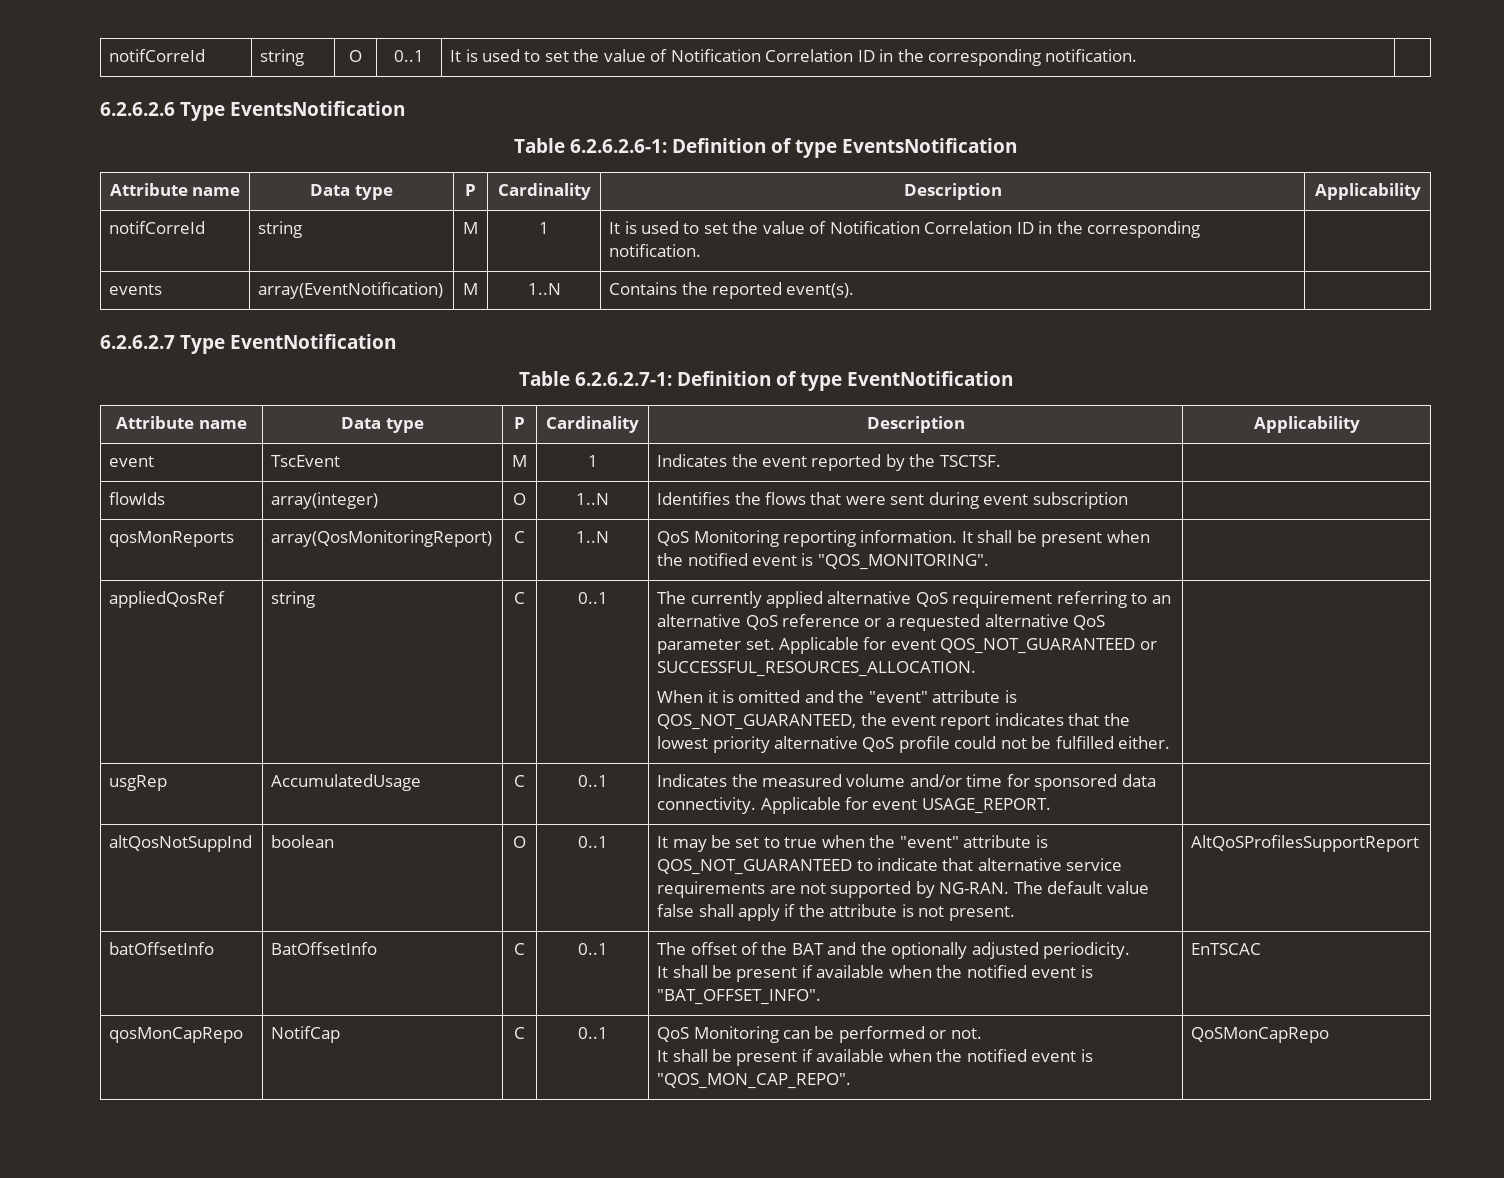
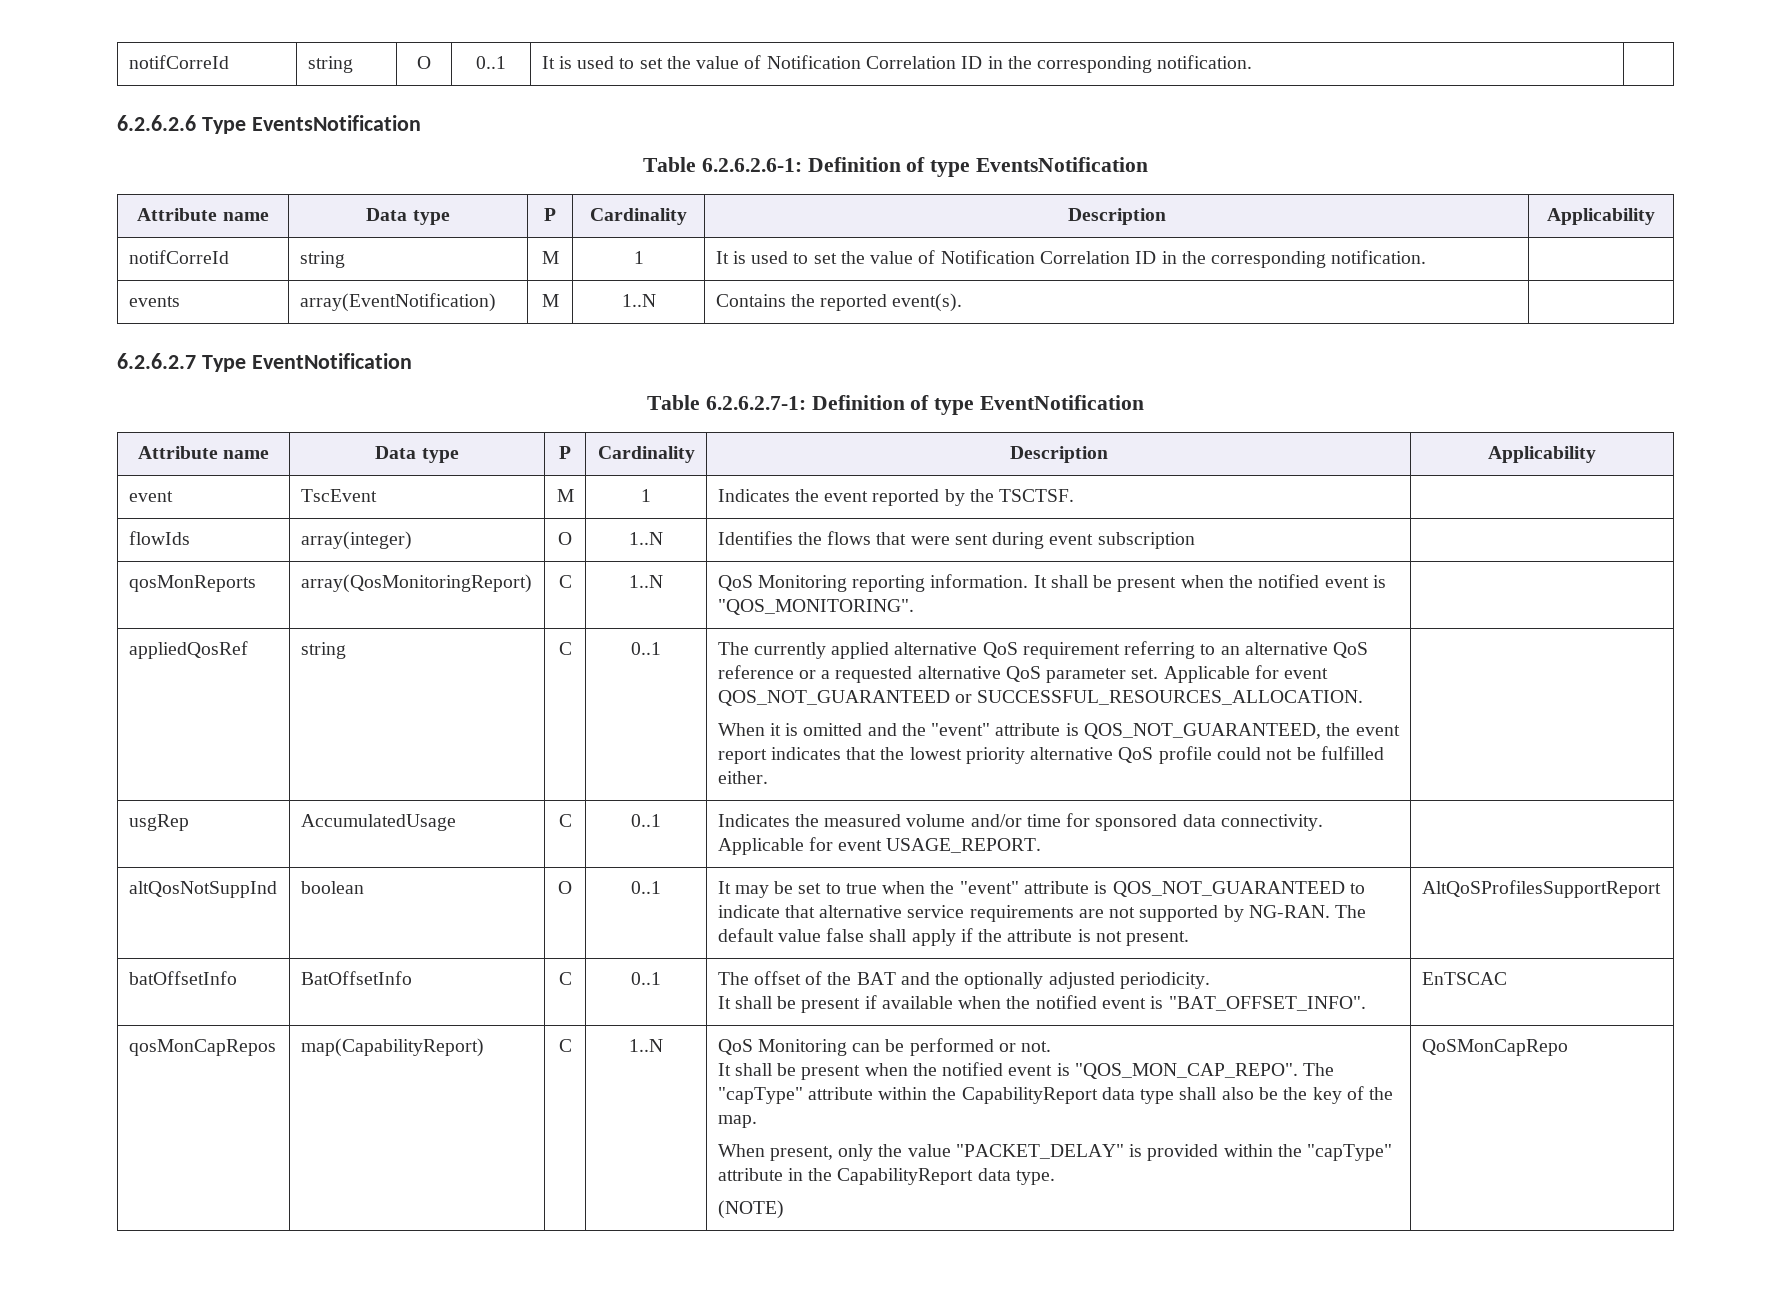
[109,1027,244,1043] [271,1026,341,1043] [514,1027,525,1039] [577,1027,608,1039] qosMonCapRepo | NotifCap | C | 0..1 -> [128,1039,276,1056] [300,1038,484,1057] [558,1039,572,1052] [629,1039,663,1052] qosMonCapRepos | map(CapabilityReport) | C | 1..N
[801,1049,885,1062] if available -> (861, 1072) none
(852, 1081) none -> [1303,1063,1335,1076] [717,1086,1394,1104] [717,1115,757,1128] [717,1144,1393,1161] [717,1168,1055,1185] [717,1200,784,1219] The "capType" attribute within the CapabilityReport data type shall also be the key of the map. // When present, only the value "PACKET_DELAY" is provided within the "capType" attribute in the CapabilityReport data type. // (NOTE)

